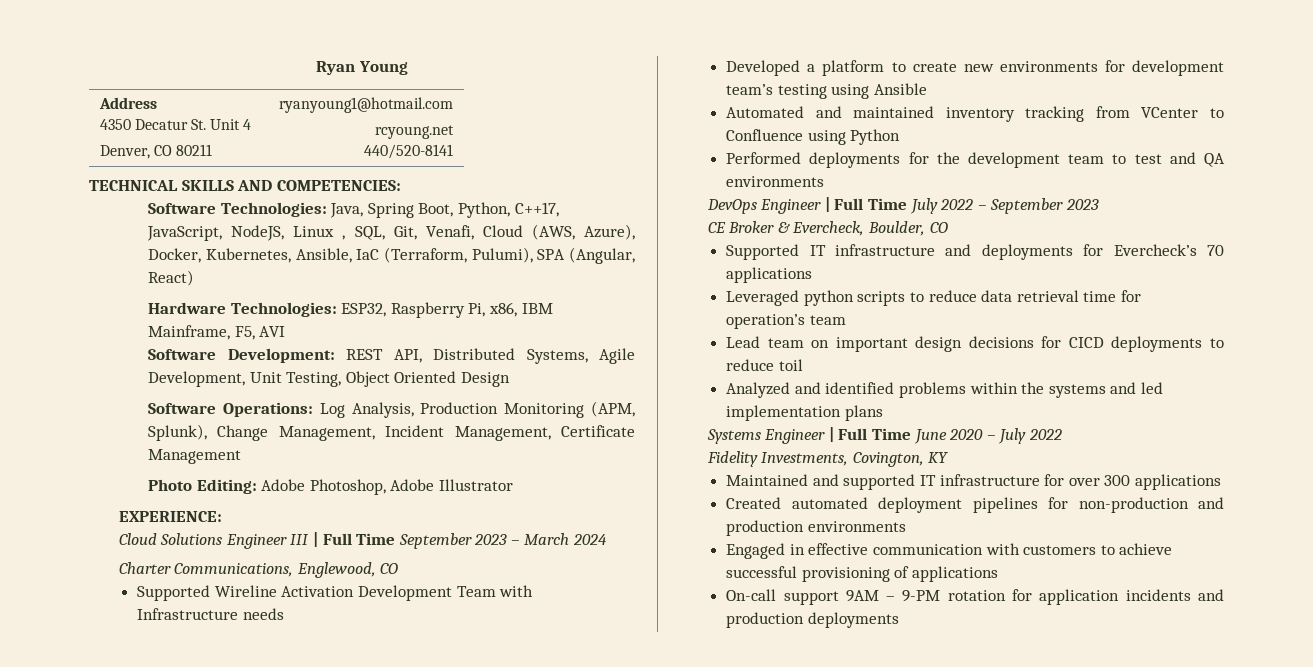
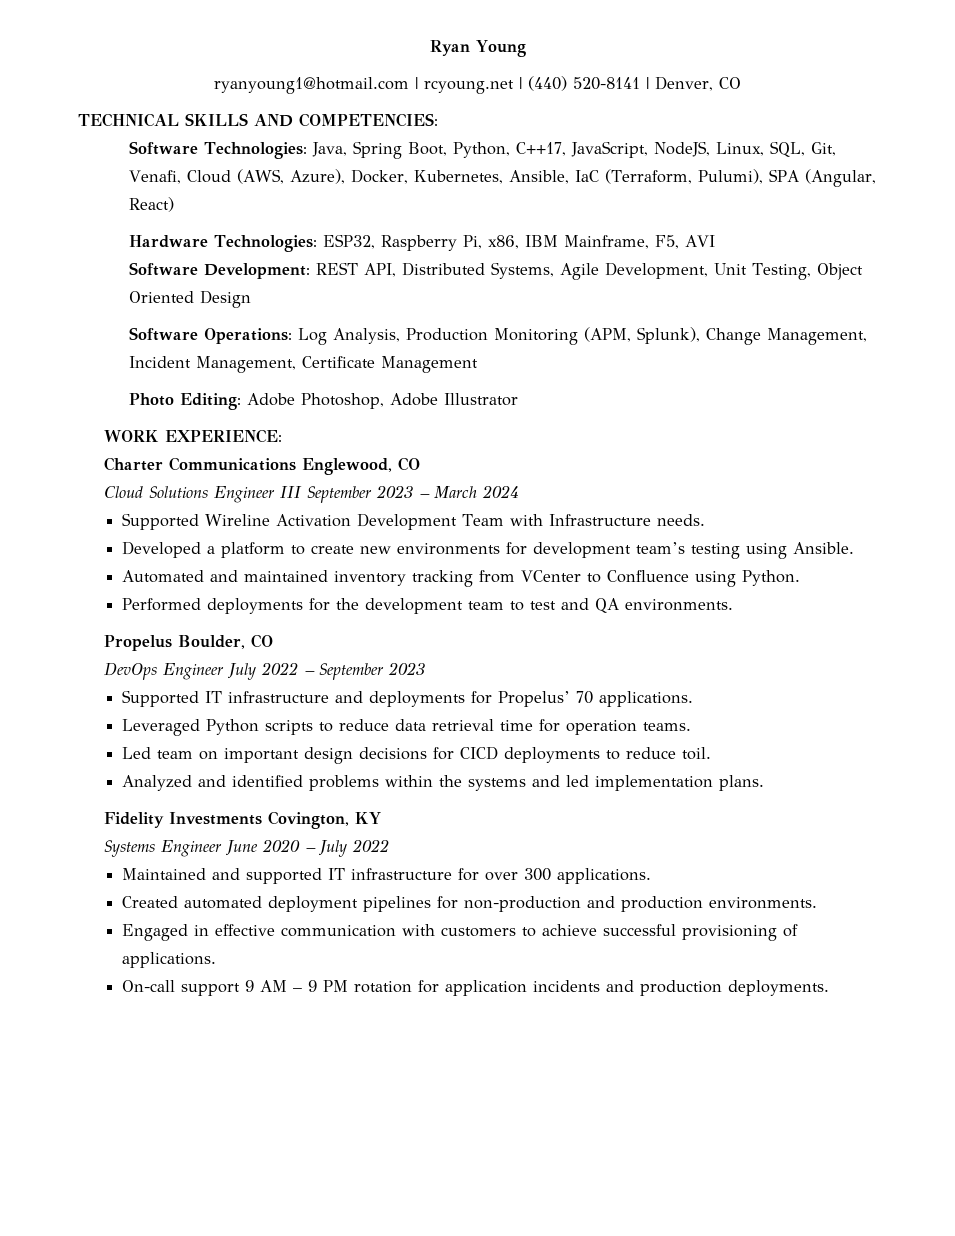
[98,97,157,109] [99,119,252,130] [99,144,212,159] [279,97,454,113] [375,125,455,139] [364,144,454,159] // Address // 4350 Decatur St. Unit 4 // Denver, CO 80211 | ryanyoung1@hotmail.com // rcyoung.net // 440/520-8141 -> [214,76,741,94] // ryanyoung1@hotmail.com | rcyoung.net | (440) 520-8141 | Denver, CO
[293,226,346,240] Linux , -> [716,142,765,156] Linux,
(514, 485) none -> [103,430,159,442] WORK
(222, 516) none -> [103,457,420,475] // Charter Communications Englewood, CO
[312,532,396,547] | Full Time -> (302, 492) none
[118,562,399,578] // Charter Communications, Englewood, CO -> (519, 491) none
[242,608,284,620] needs -> [656,514,705,526] needs.
[874,83,928,95] Ansible -> [792,542,854,554] Ansible.
[850,129,901,145] Python -> [741,570,800,586] Python.
[726,176,825,187] environments -> [624,599,733,611] [103,634,273,651] environments. // Propelus Boulder, CO
[824,197,907,212] | Full Time -> (224, 671) none
[707,221,948,236] // CE Broker & Evercheck, Boulder, CO -> (425, 668) none
[1113,244,1224,256] [726,267,813,283] Evercheck’s 70 applications -> [497,691,693,707] Propelus’ 70 applications.
[803,290,854,306] python -> [205,719,259,735] Python
[726,314,846,329] [726,336,761,348] operation’s team // Lead -> [565,720,691,735] [121,747,151,759] operation teams. // Led
[778,359,803,371] toil -> [681,747,711,760] toil.
[844,405,883,421] plans -> [718,775,764,791] [103,811,381,829] plans. // Fidelity Investments Covington, KY
[828,427,911,442] | Full Time -> (222, 848) none
[706,451,950,467] // Fidelity Investments, Covington, KY -> (389, 845) none
[1134,474,1221,490] applications -> [556,868,651,884] applications.
[807,521,906,532] environments -> [708,897,817,909] environments.
[912,566,999,582] applications -> [121,952,216,968] applications.
[845,590,941,602] 9AM – 9-PM -> [244,980,348,992] 9 AM – 9 PM
[807,612,899,628] deployments -> [727,980,829,996] deployments.

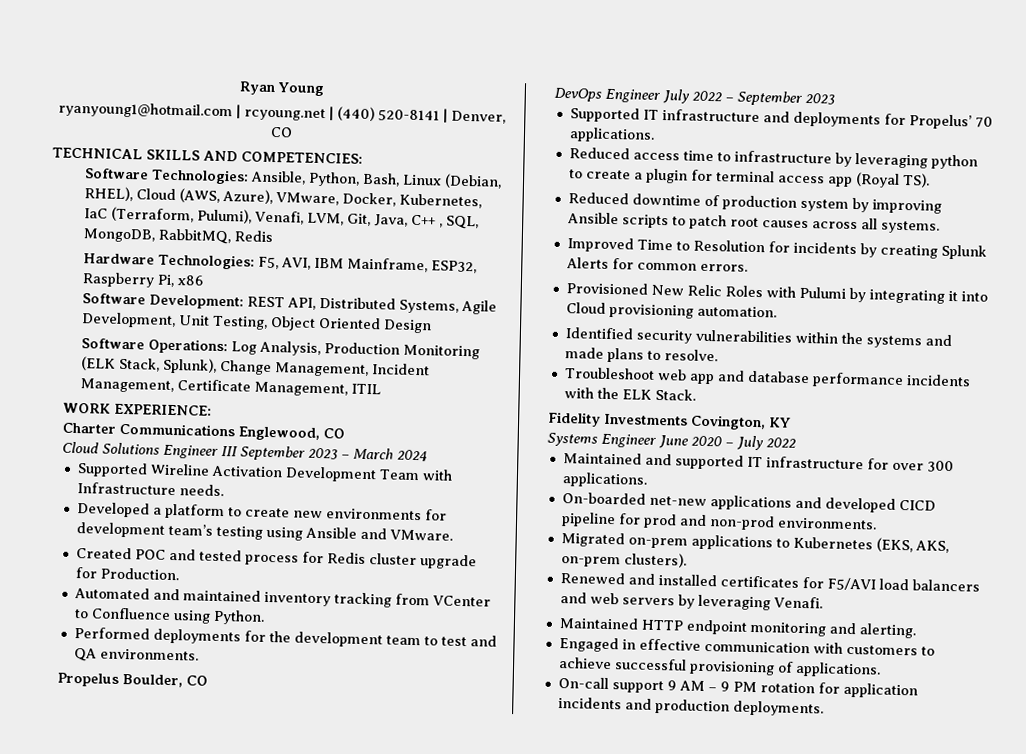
[312,141,837,159] [129,170,182,184] Java, Spring Boot, Python, C++17, JavaScript, NodeJS, Linux, SQL, Git, Venafi, -> [249,170,502,189] [83,186,133,202] Ansible, Python, Bash, Linux (Debian, RHEL),
(346, 176) none -> [274,192,339,206] VMware,
[509,170,570,184] Ansible, -> (482, 201) none
[769,169,877,187] [129,197,175,212] [129,234,716,252] SPA (Angular, React) // Hardware Technologies: ESP32, Raspberry Pi, x86, IBM Mainframe, F5, AVI -> [253,210,479,230] [82,228,273,245] [82,253,477,274] [81,272,204,288] Venafi, LVM, Git, Java, C++ , SQL, MongoDB, RabbitMQ, Redis // Hardware Technologies: F5, AVI, IBM Mainframe, ESP32, Raspberry Pi, x86
[584,327,632,342] (APM, -> [80,356,160,372] (ELK Stack,
[381,356,479,373] [129,393,519,410] Management // Photo Editing: Adobe Photoshop, Adobe Illustrator -> [253,381,381,397] Management, ITIL
[792,542,854,554] Ansible. -> [305,526,454,541] [76,547,478,570] [75,567,180,581] Ansible and VMware. // Created POC and tested process for Redis cluster upgrade for Production.
[121,719,691,736] [121,746,711,764] [121,775,764,791] Leveraged Python scripts to reduce data retrieval time for operation teams. // Led team on important design decisions for CICD deployments to reduce toil. // Analyzed and identified problems within the systems and led implementation plans. -> [569,147,979,170] [569,168,931,188] [568,192,943,214] [567,212,941,234] [567,237,988,260] [566,257,749,272] [566,282,989,304] [566,302,778,319] [565,327,953,349] [565,347,719,363] [564,367,972,389] [564,387,697,401] Reduced access time to infrastructure by leveraging python to create a plugin for terminal access app (Royal TS). // Reduced downtime of production system by improving Ansible scripts to patch root causes across all systems. // Improved Time to Resolution for incidents by creating Splunk Alerts for common errors. // Provisioned New Relic Roles with Pulumi by integrating it into Cloud provisioning automation. // Identified security vulnerabilities within the systems and made plans to resolve. // Troubleshoot web app and database performance incidents with the ELK Stack.
[121,896,817,912] Created automated deployment pipelines for non-production and production environments. -> [562,492,937,513] [561,512,878,531] [561,532,950,554] [561,552,688,568] [560,572,981,592] [560,592,824,611] [559,617,917,639] On-boarded net-new applications and developed CICD pipeline for prod and non-prod environments. // Migrated on-prem applications to Kubernetes (EKS, AKS, on-prem clusters). // Renewed and installed certificates for F5/AVI load balancers and web servers by leveraging Venafi. // Maintained HTTP endpoint monitoring and alerting.

